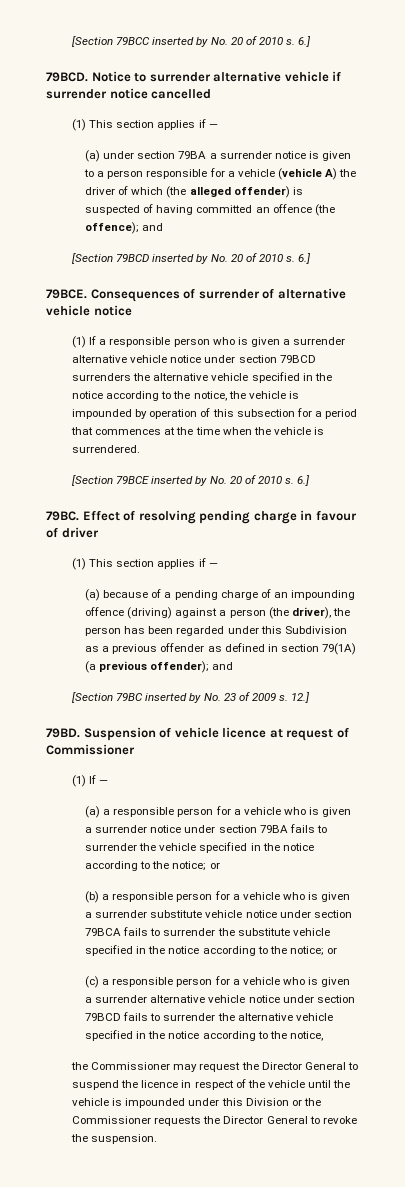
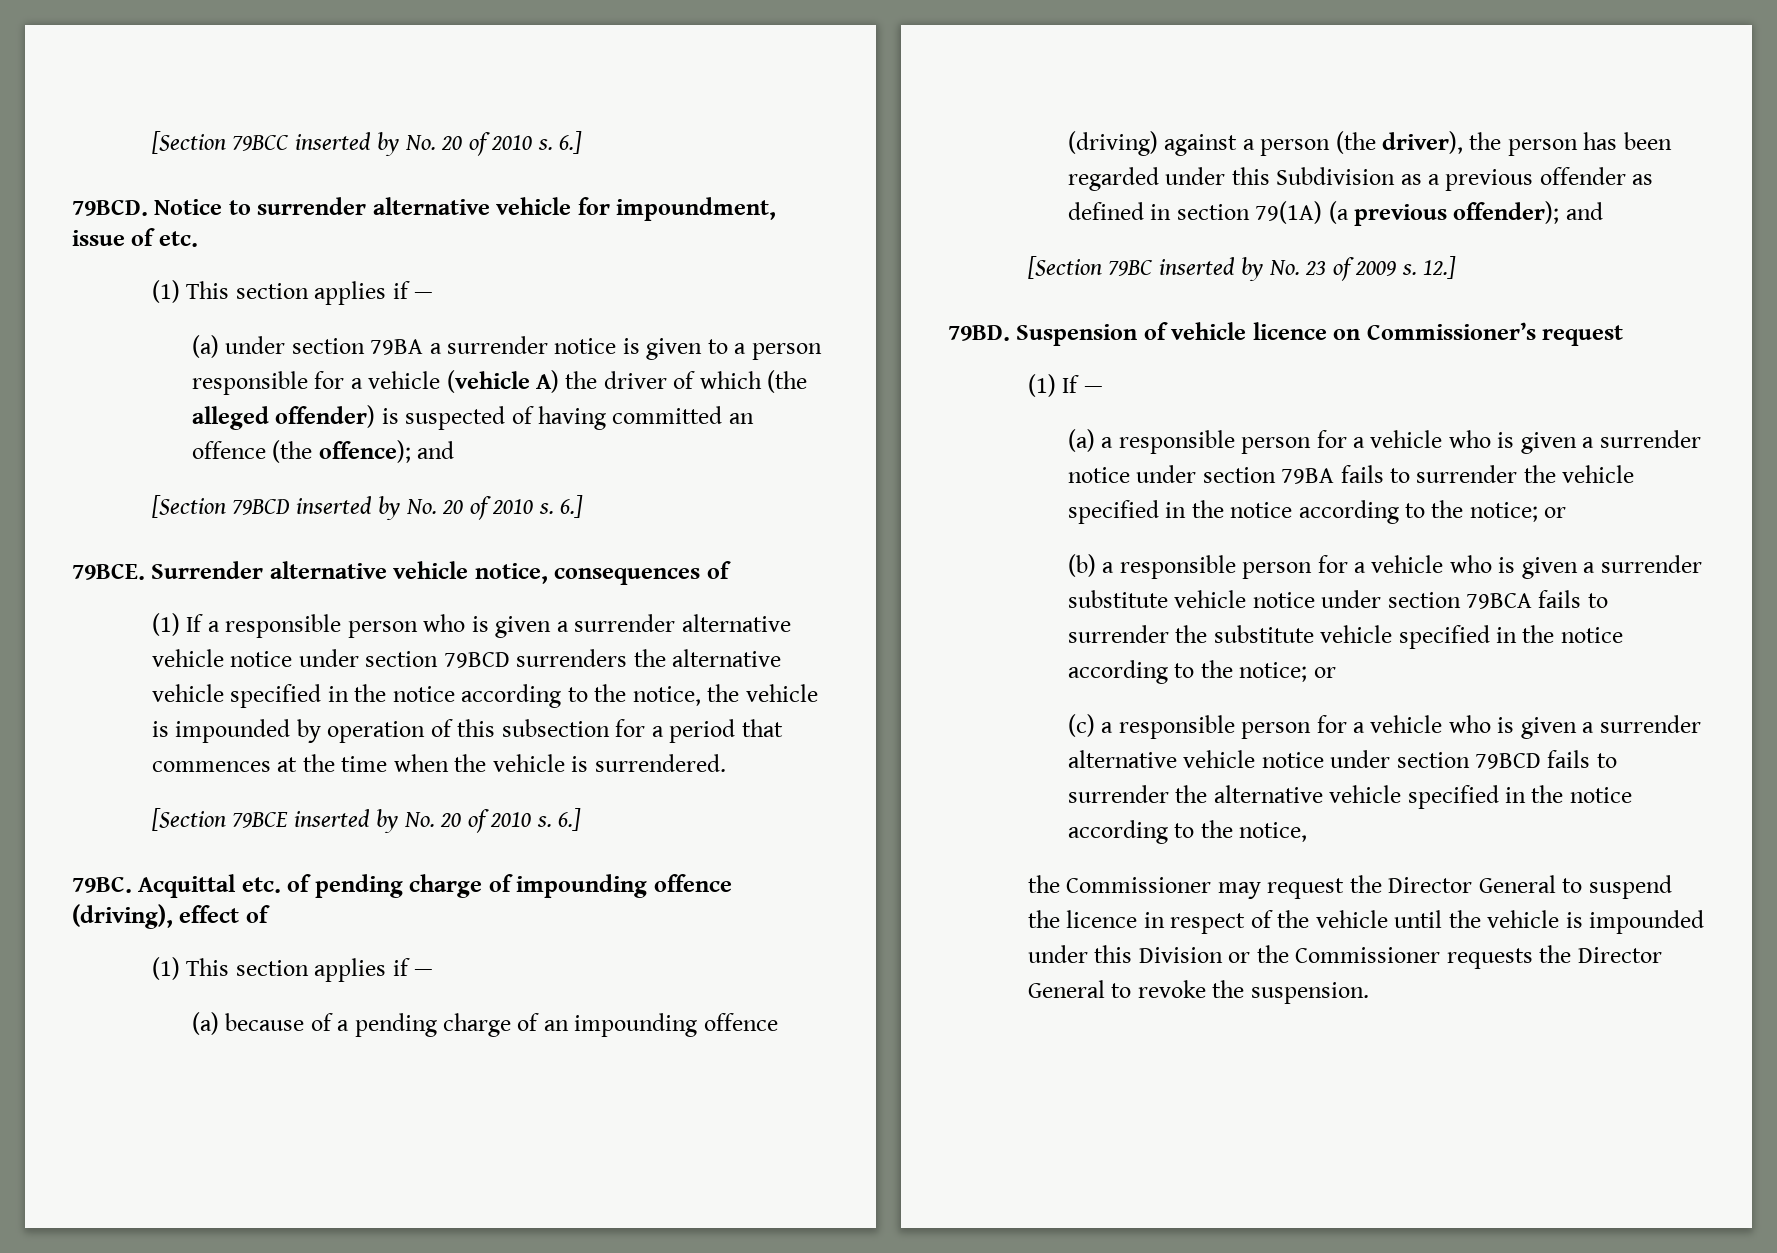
[332,71,342,81] [46,88,212,99] if surrender notice cancelled -> [577,197,777,221] [72,228,198,247] for impoundment, issue of etc.
[90,288,346,302] [46,305,132,316] Consequences of surrender of alternative vehicle notice -> [151,561,731,585] Surrender alternative vehicle notice, consequences of
[82,510,357,524] [46,527,99,538] Effect of resolving pending charge in favour of driver -> [138,874,732,898] [72,904,270,929] Acquittal etc. of pending charge of impounding offence (driving), effect of
[269,727,349,741] [46,744,135,755] at request of Commissioner -> [1333,322,1624,346] on Commissioner’s request

